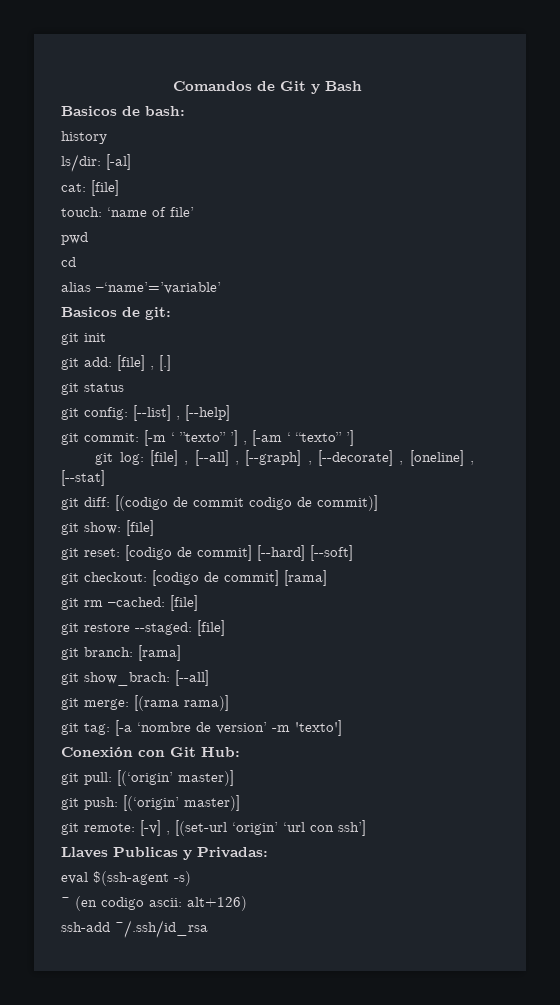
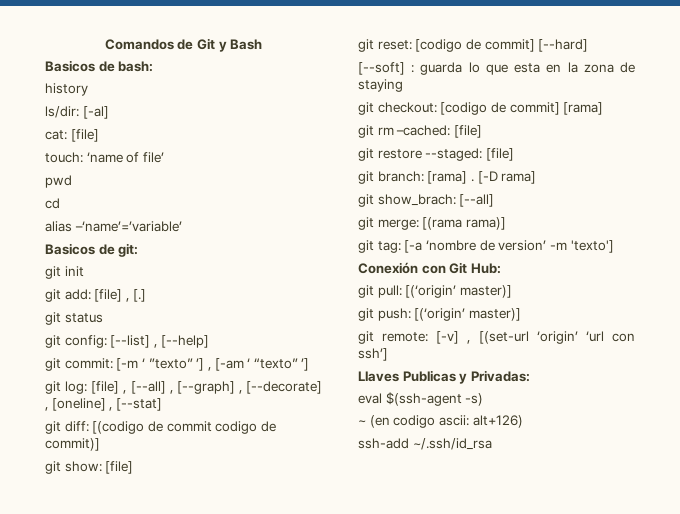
(305, 553) none -> (589, 45) //
(353, 553) none -> [411,62,635,75] [358,79,403,92] : guarda lo que esta en la zona de staying
(181, 653) none -> [470,171,537,184] . [-D rama]

